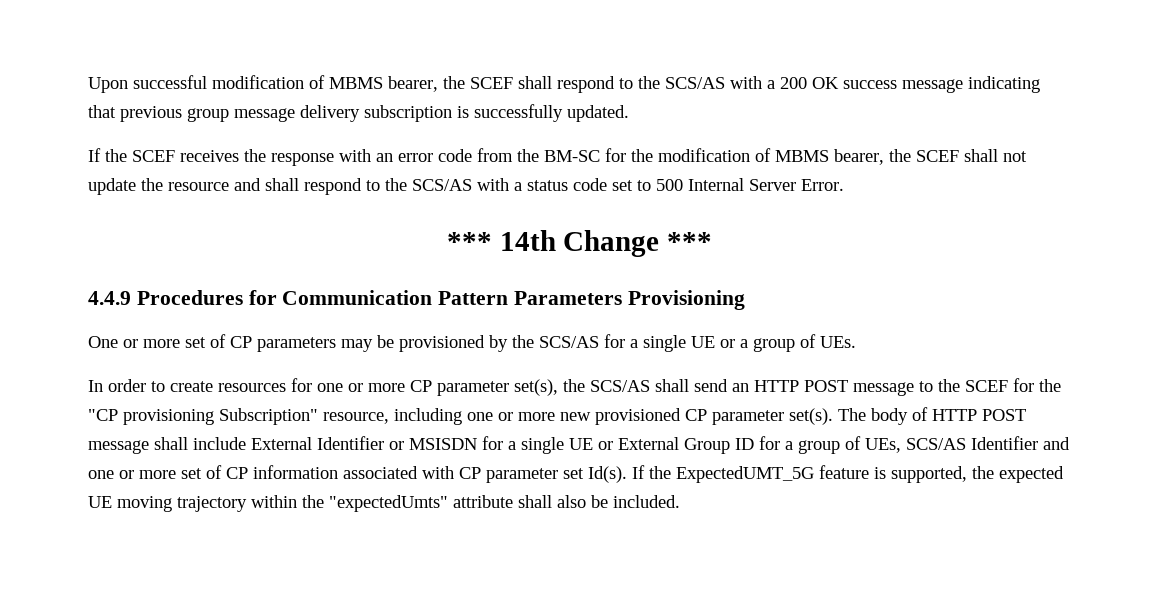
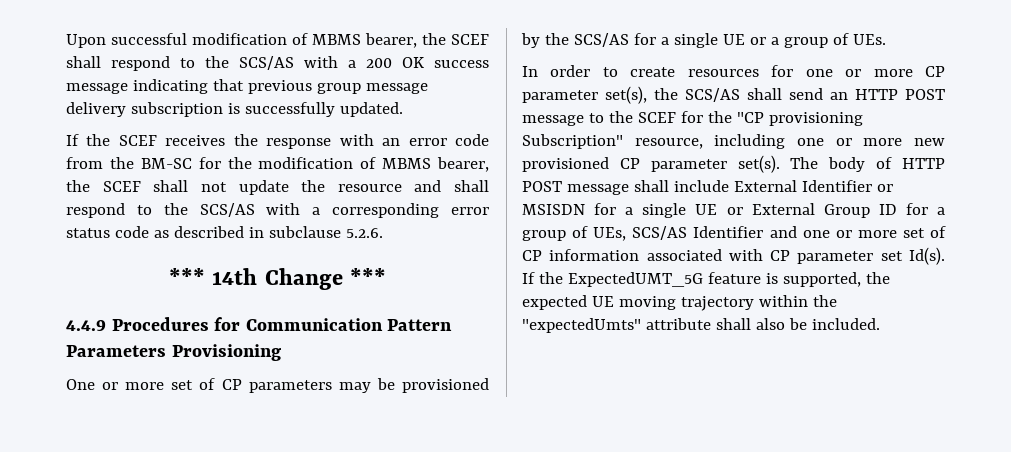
[527,178,844,191] status code set to 500 Internal Server Error. -> [332,203,489,218] [66,226,383,238] corresponding error status code as described in subclause 5.2.6.

